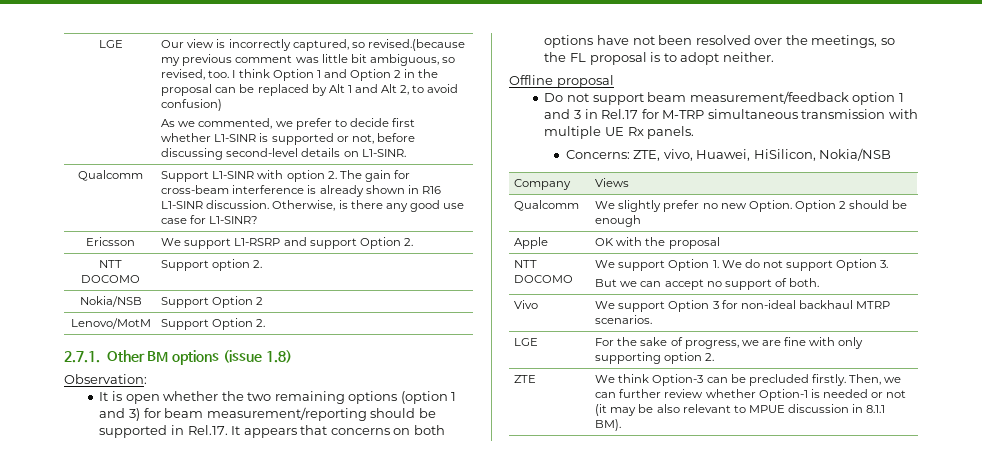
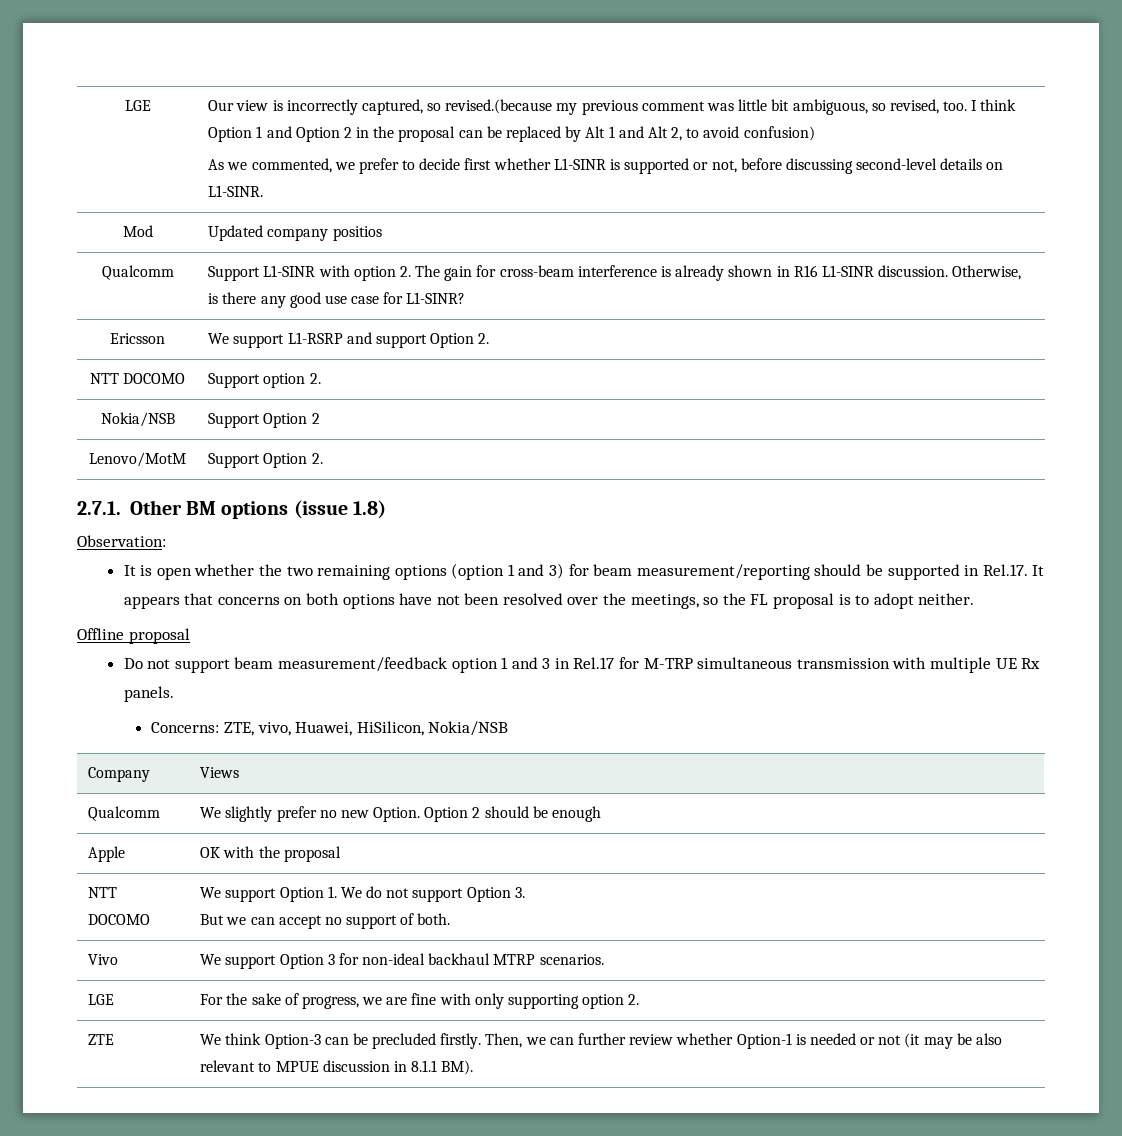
(406, 153) none -> [122,225,153,237] [208,225,382,241] // Mod | Updated company positios

